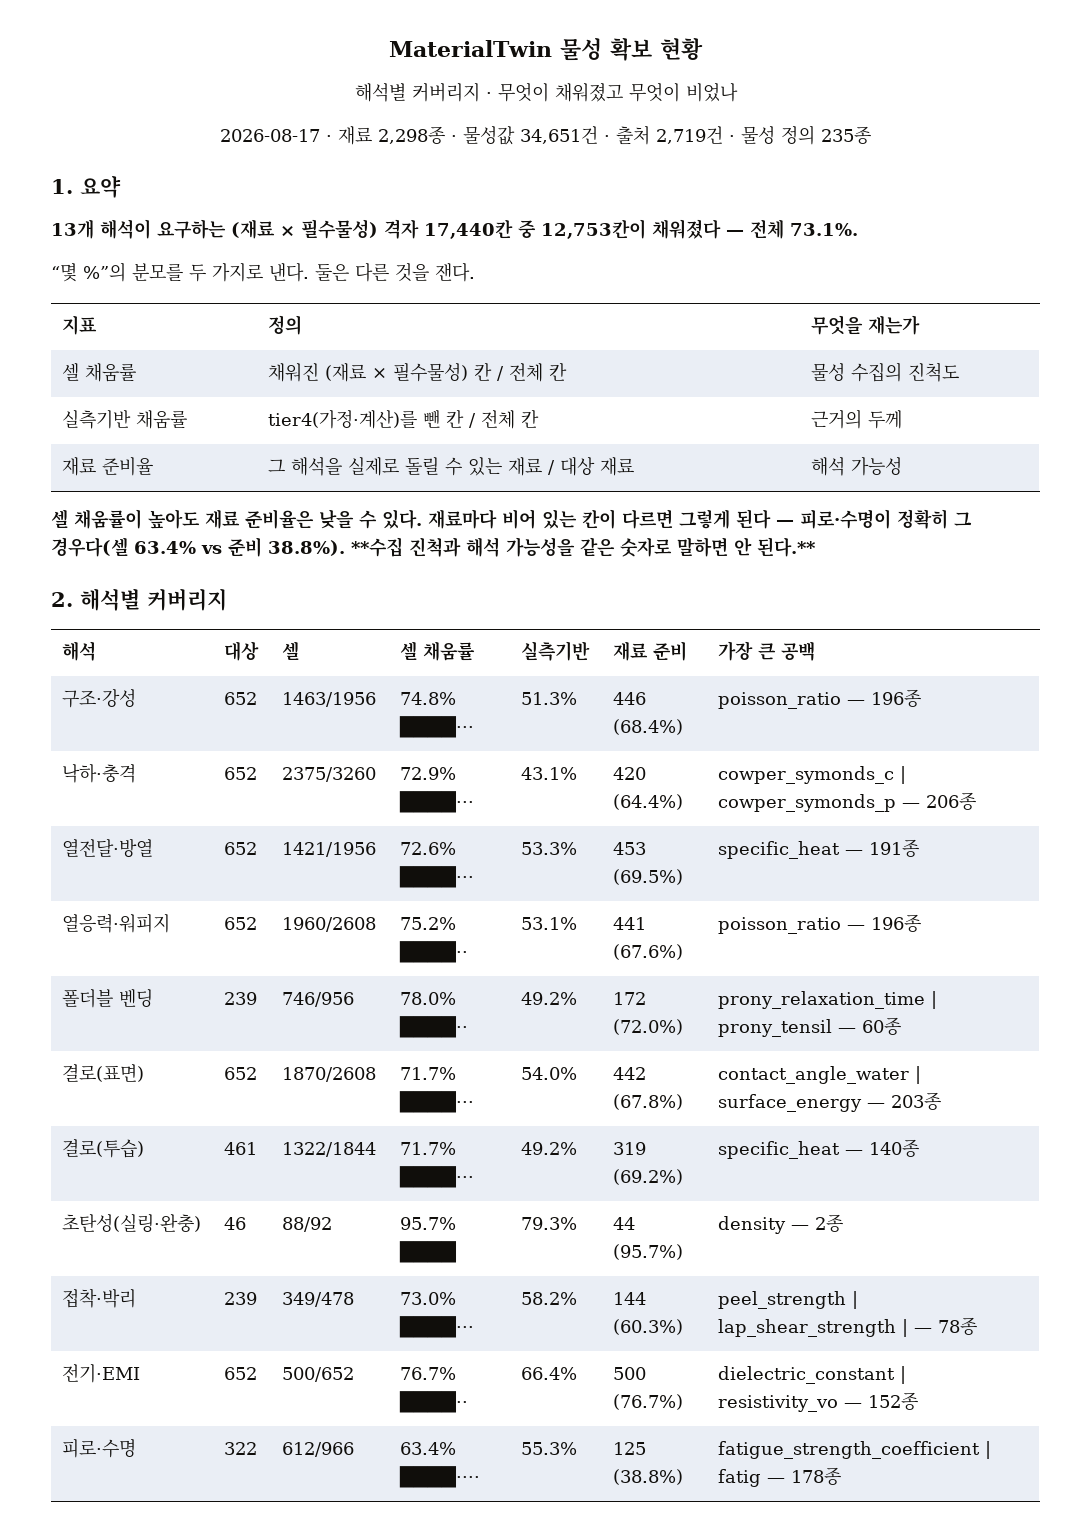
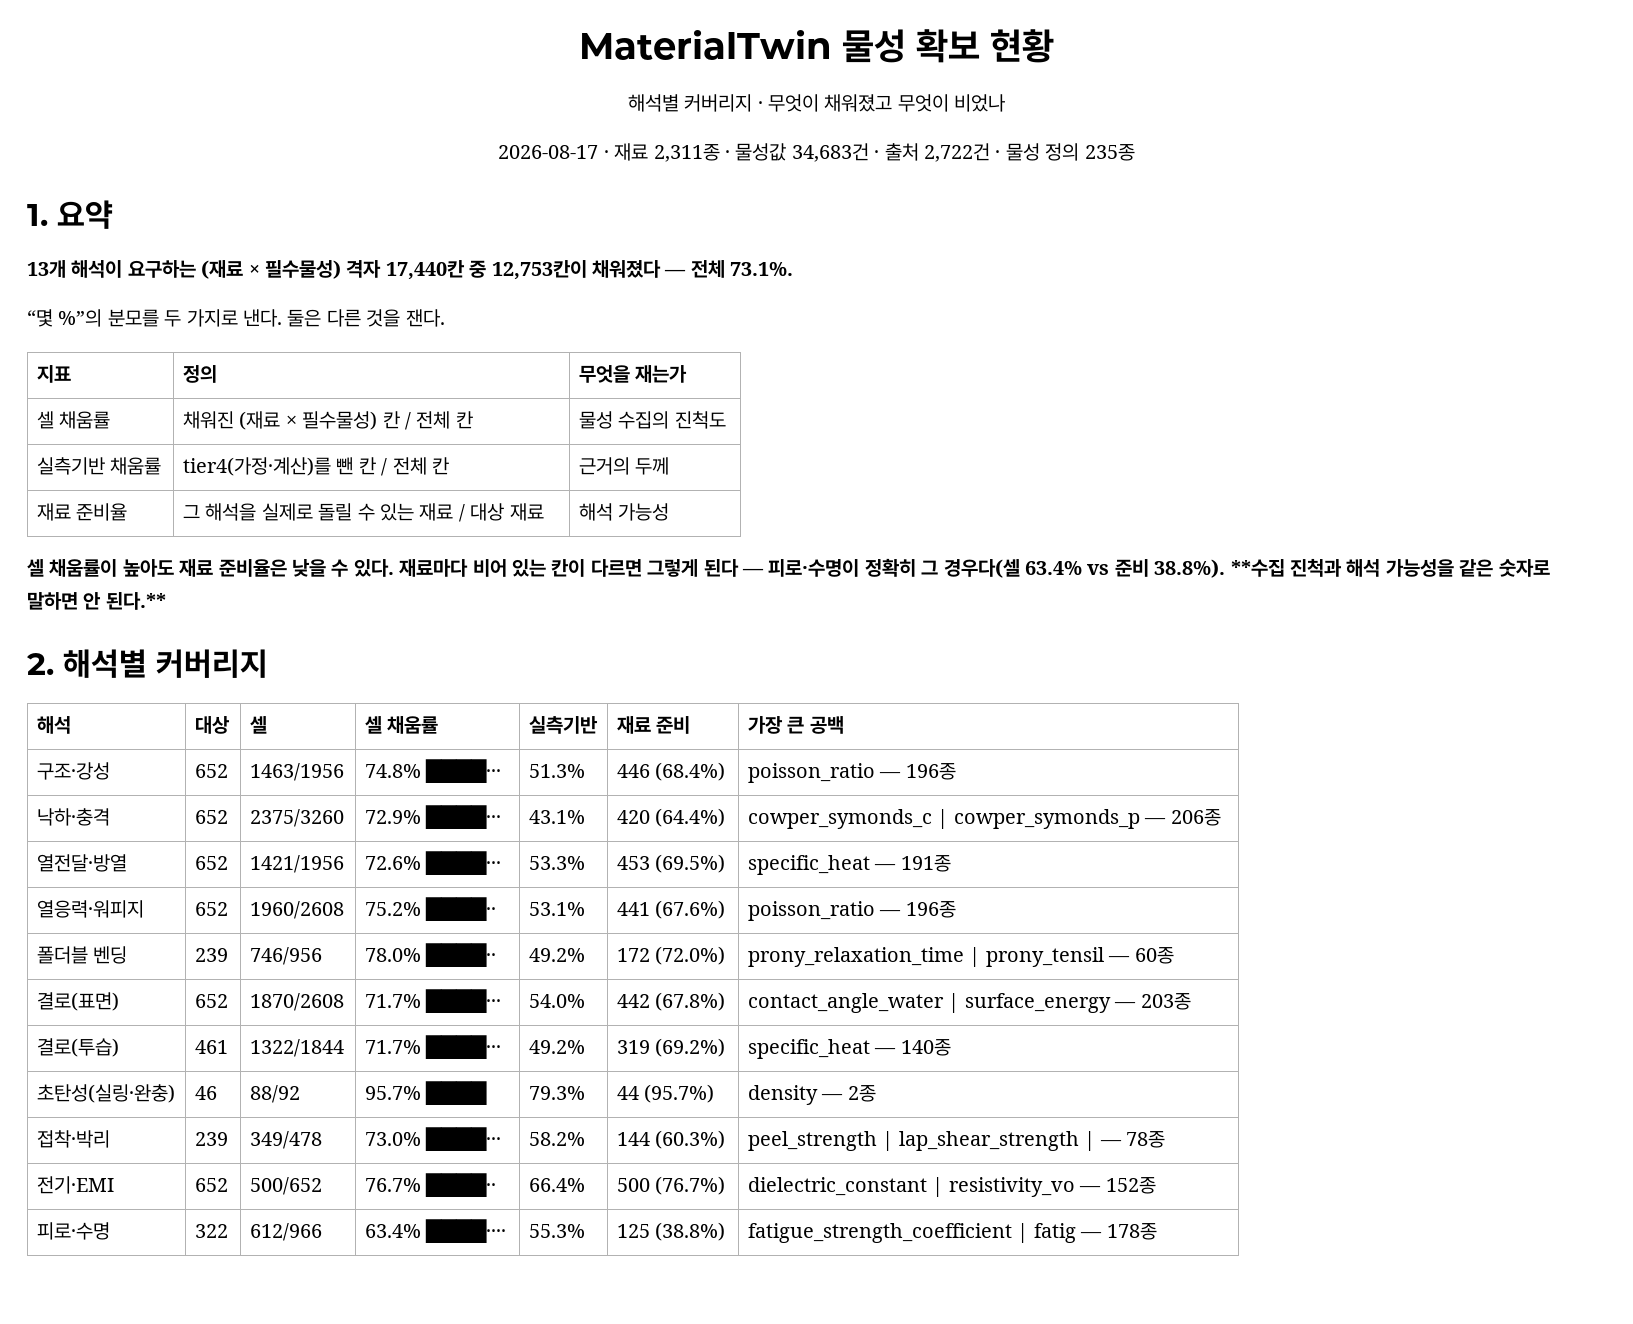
[378,126,445,144] 2,298종 -> [653,144,720,162] 2,311종
[520,126,598,144] 34,651건 -> [791,143,869,162] 34,683건
[656,126,723,144] 2,719건 -> [923,143,990,162] 2,722건

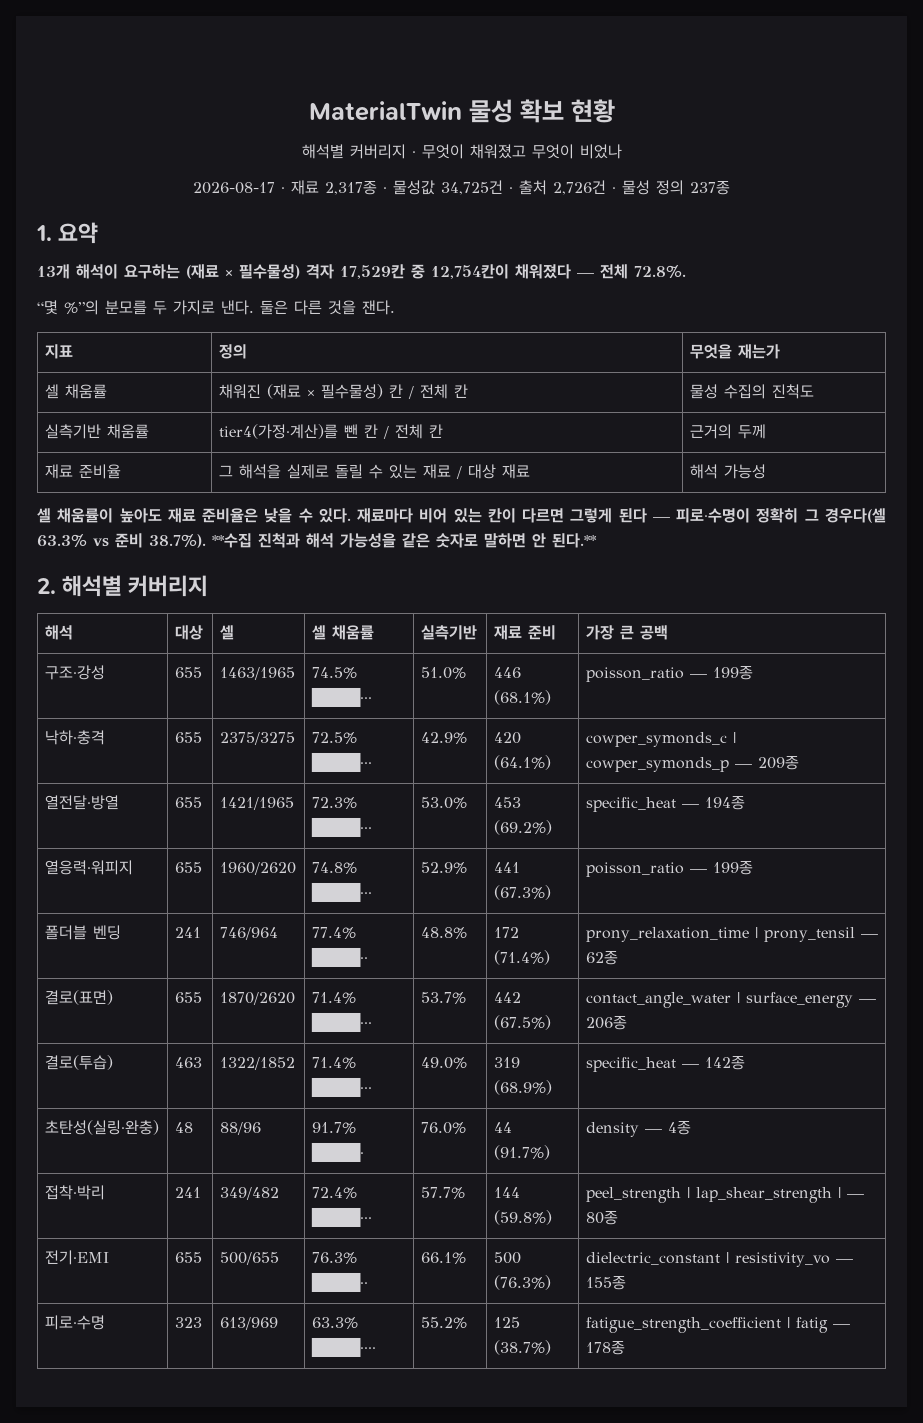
[653,144,720,162] 2,311종 -> [325,181,377,195] 2,317종
[791,143,869,162] 34,683건 -> [441,180,503,195] 34,725건
[923,143,990,162] 2,722건 -> [553,180,606,195] 2,726건
[1084,144,1135,161] 235종 -> [690,181,730,195] 237종
[385,260,587,280] 17,440칸 중 12,753칸이 -> [340,264,509,279] 17,529칸 중 12,754칸이
[730,262,794,276] 73.1%. -> [634,265,686,278] 72.8%.
[1024,561,1082,575] 63.4% -> [37,534,87,547] 63.3%
[1154,559,1226,578] 38.8%). -> [149,534,206,548] 38.7%).
[194,764,228,778] [249,763,344,781] [364,759,502,783] [528,764,585,778] 652 | 1463/1956 | 74.8% ████··· | 51.3% -> [174,667,202,678] [219,667,295,680] [311,667,357,679] [310,687,372,707] [420,667,466,679] 655 | 1463/1965 | 74.5% ████··· | 51.0%
[655,762,726,781] [747,763,956,783] (68.4%) | poisson_ratio — 196종 -> [493,690,551,705] [585,666,753,682] (68.1%) | poisson_ratio — 199종
[194,810,228,824] [249,809,344,827] [364,805,502,829] [528,810,585,824] 652 | 2375/3260 | 72.9% ████··· | 43.1% -> [174,732,202,743] [219,732,295,745] [311,732,357,744] [310,752,372,772] [420,732,467,744] 655 | 2375/3275 | 72.5% ████··· | 42.9%
[655,808,726,827] (64.4%) -> [493,755,551,770] (64.1%)
[1170,809,1221,826] 206종 -> [757,756,799,770] 209종
[194,856,228,870] [249,855,344,873] [364,851,502,875] [528,856,585,870] 652 | 1421/1956 | 72.6% ████··· | 53.3% -> [174,797,202,808] [219,797,294,810] [311,797,357,809] [310,817,372,837] [420,797,467,809] 655 | 1421/1965 | 72.3% ████··· | 53.0%
[655,854,726,873] [747,855,951,875] (69.5%) | specific_heat — 191종 -> [493,820,552,835] [585,796,745,812] (69.2%) | specific_heat — 194종
[194,902,228,916] [249,901,344,919] [364,897,497,921] [528,902,585,916] 652 | 1960/2608 | 75.2% ████·· | 53.1% -> [174,862,202,873] [219,862,296,875] [311,862,357,874] [310,882,372,902] [420,862,467,874] 655 | 1960/2620 | 74.8% ████··· | 52.9%
[655,900,726,919] [747,901,956,921] (67.6%) | poisson_ratio — 196종 -> [493,885,551,900] [585,861,753,877] (67.3%) | poisson_ratio — 199종
[194,948,228,962] [249,947,322,965] [364,943,497,967] [528,948,585,962] 239 | 746/956 | 78.0% ████·· | 49.2% -> [174,927,201,938] [219,927,278,940] [311,927,356,939] [310,947,368,967] [420,927,467,939] 241 | 746/964 | 77.4% ████·· | 48.8%
[655,946,726,965] (72.0%) -> [493,950,550,965] (71.4%)
[1134,947,1174,964] 60종 -> [585,951,618,965] 62종
[194,994,228,1008] [249,993,344,1011] [364,989,502,1013] [528,994,585,1008] 652 | 1870/2608 | 71.7% ████··· | 54.0% -> [174,992,202,1003] [219,992,295,1005] [311,992,356,1004] [310,1012,372,1032] [420,992,466,1004] 655 | 1870/2620 | 71.4% ████··· | 53.7%
[655,992,726,1011] (67.8%) -> [493,1015,551,1030] (67.5%)
[1140,993,1191,1010] 203종 -> [585,1016,627,1030] 206종
[194,1040,228,1054] [249,1039,344,1057] [364,1035,502,1059] [528,1040,585,1054] 461 | 1322/1844 | 71.7% ████··· | 49.2% -> [174,1057,202,1068] [219,1057,295,1070] [311,1057,356,1069] [310,1077,372,1097] [420,1057,467,1069] 463 | 1322/1852 | 71.4% ████··· | 49.0%
[655,1038,726,1057] [747,1039,951,1059] (69.2%) | specific_heat — 140종 -> [493,1080,552,1095] [585,1056,745,1072] (68.9%) | specific_heat — 142종
[194,1086,217,1100] [249,1085,300,1103] [364,1081,488,1105] [528,1086,585,1100] 46 | 88/92 | 95.7% ████ | 79.3% -> [174,1122,193,1133] [219,1122,261,1135] [311,1122,356,1134] [310,1142,364,1162] [420,1122,466,1134] 48 | 88/96 | 91.7% ████· | 76.0%
[644,1084,715,1103] (95.7%) -> [493,1145,550,1160] (91.7%)
[847,1085,876,1102] 2종 -> [667,1121,691,1135] 4종
[194,1132,228,1146] [249,1131,322,1149] [364,1127,502,1151] [528,1132,585,1146] 239 | 349/478 | 73.0% ████··· | 58.2% -> [174,1187,201,1198] [219,1187,279,1200] [311,1187,357,1199] [310,1207,372,1227] [420,1187,465,1199] 241 | 349/482 | 72.4% ████··· | 57.7%
[655,1130,726,1149] (60.3%) -> [493,1210,552,1225] (59.8%)
[1125,1131,1165,1148] 78종 -> [585,1211,618,1225] 80종
[194,1178,228,1192] [249,1177,322,1195] [364,1173,497,1197] [528,1178,585,1192] 652 | 500/652 | 76.7% ████·· | 66.4% -> [174,1252,202,1263] [219,1252,279,1265] [311,1252,357,1264] [310,1272,368,1292] [420,1252,466,1264] 655 | 500/655 | 76.3% ████·· | 66.1%
[655,1176,726,1195] (76.7%) -> [493,1275,551,1290] (76.3%)
[1105,1177,1156,1194] 152종 -> [585,1276,626,1290] 155종
[194,1224,228,1238] [249,1223,322,1241] [364,1224,421,1238] 322 | 612/966 | 63.4% -> [174,1317,202,1328] [219,1317,278,1330] [311,1317,358,1329] 323 | 613/969 | 63.3%
[528,1224,585,1238] 55.3% -> [420,1317,467,1329] 55.2%
[655,1222,726,1241] (38.8%) -> [493,1340,551,1355] (38.7%)

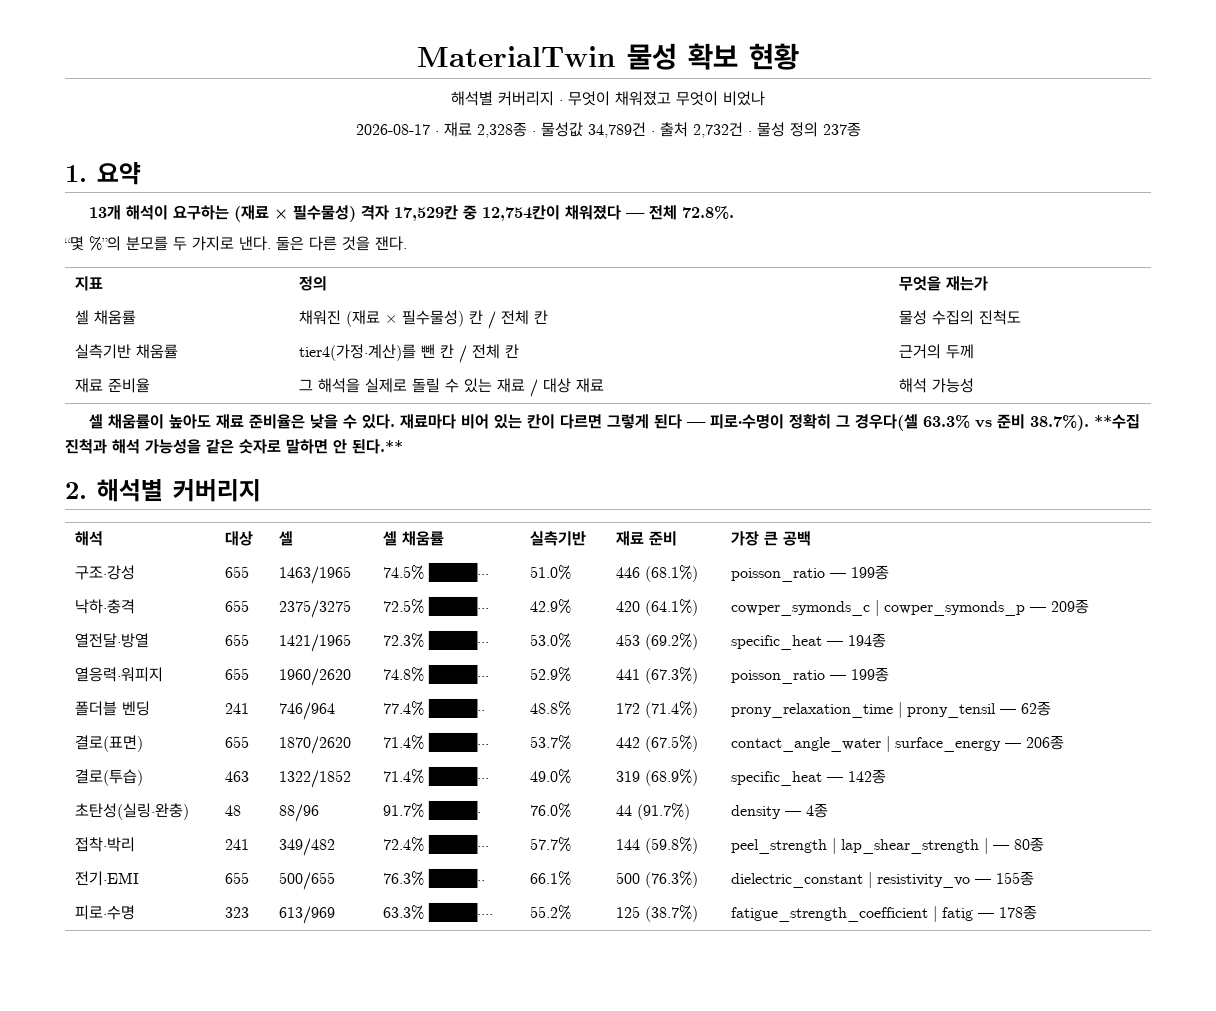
[325,181,377,195] 2,317종 -> [476,123,527,138] 2,328종
[441,180,503,195] 34,725건 -> [587,122,646,138] 34,789건
[553,180,606,195] 2,726건 -> [692,122,743,138] 2,732건

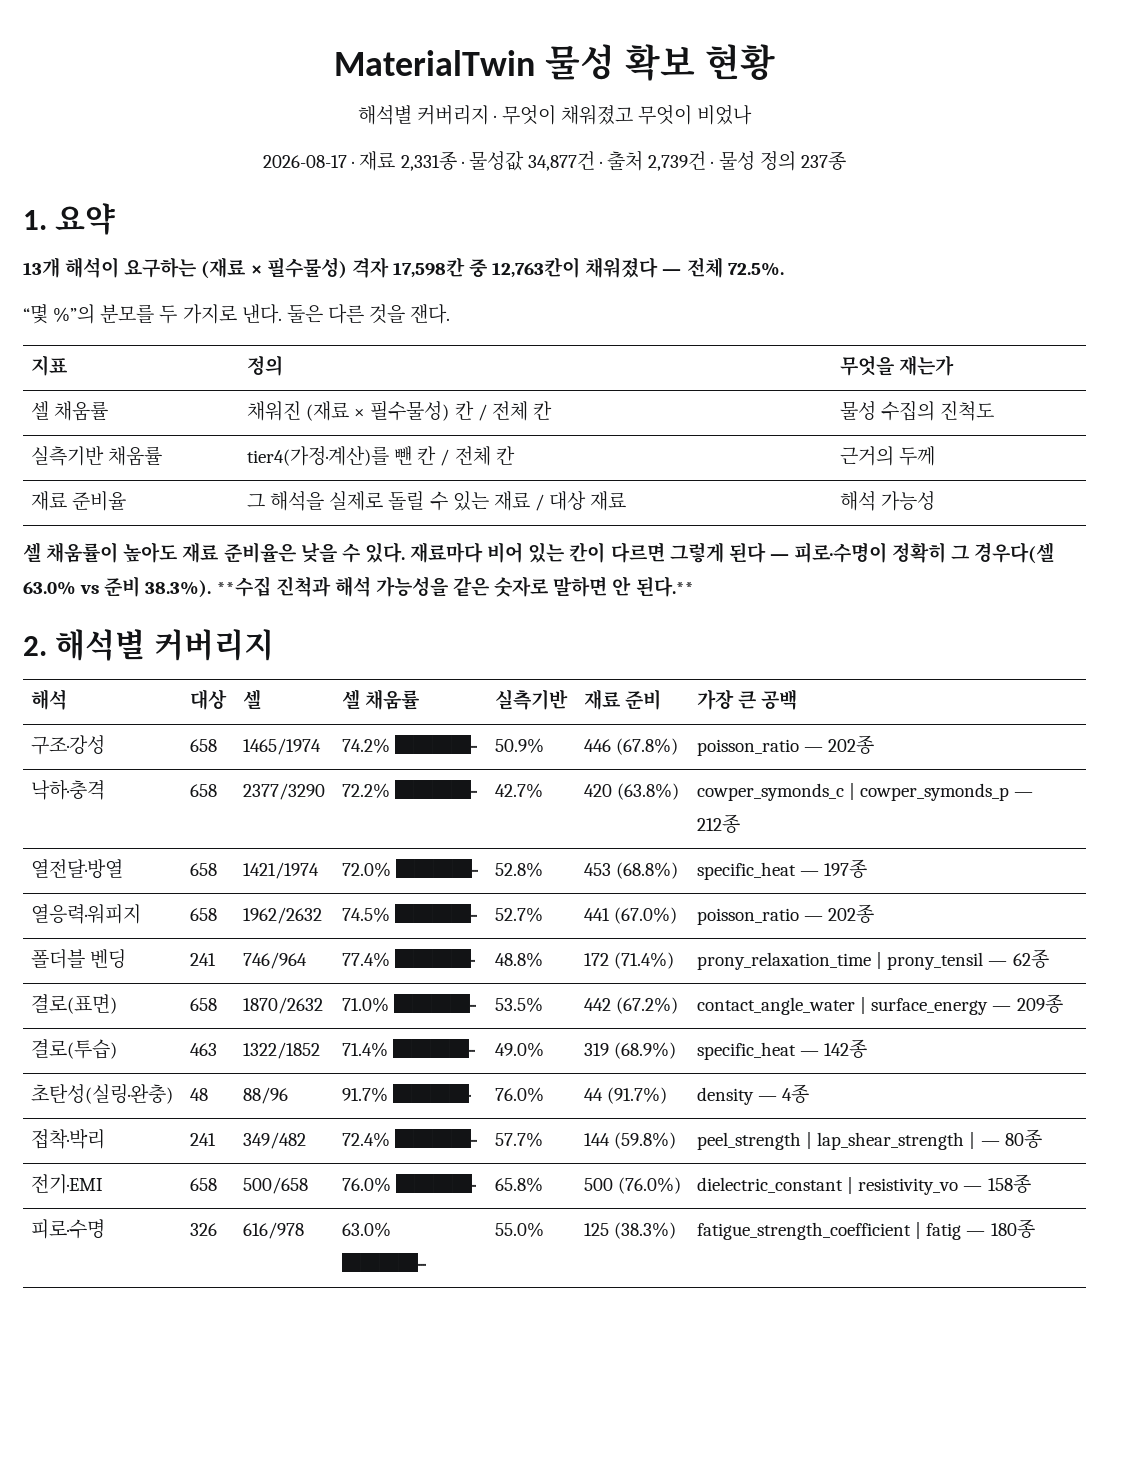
[476,123,527,138] 2,328종 -> [400,151,457,171] 2,331종
[587,122,646,138] 34,789건 -> [527,151,595,171] 34,877건
[692,122,743,138] 2,732건 -> [648,151,707,171] 2,739건
[394,205,561,221] 17,529칸 중 12,754칸이 -> [392,257,581,278] 17,598칸 중 12,763칸이
[682,206,735,219] 72.8%. -> [727,262,784,276] 72.5%.
[923,415,971,428] 63.3% -> [23,581,76,595] 63.0%
[1030,415,1090,431] 38.7%). -> [145,580,212,598] 38.3%).
[224,566,249,578] [278,566,351,584] [382,562,489,582] [529,565,571,580] 655 | 1463/1965 | 74.5% ████··· | 51.0% -> [190,739,218,752] [243,738,322,755] [342,735,479,754] [495,738,545,753] 658 | 1465/1974 | 74.2% ████··· | 50.9%
[644,565,698,582] [730,566,889,582] (68.1%) | poisson_ratio — 199종 -> [616,738,679,755] [697,735,875,756] (67.8%) | poisson_ratio — 202종
[224,600,249,612] [278,600,351,618] [382,596,489,616] [529,599,571,614] 655 | 2375/3275 | 72.5% ████··· | 42.9% -> [190,784,218,797] [243,783,326,800] [342,780,479,799] [495,783,544,798] 658 | 2377/3290 | 72.2% ████··· | 42.7%
[644,599,698,616] (64.1%) -> [617,783,680,800] (63.8%)
[1050,600,1089,614] 209종 -> [697,814,741,833] 212종
[224,634,249,646] [278,634,351,652] [382,630,489,650] [529,633,571,648] 655 | 1421/1965 | 72.3% ████··· | 53.0% -> [190,863,218,876] [243,862,320,879] [342,859,480,878] [495,862,544,877] 658 | 1421/1974 | 72.0% ████··· | 52.8%
[644,633,698,650] [730,634,886,650] (69.2%) | specific_heat — 194종 -> [616,862,679,879] [697,859,868,880] (68.8%) | specific_heat — 197종
[224,668,249,680] [278,668,351,686] [382,664,489,684] [529,667,571,682] 655 | 1960/2620 | 74.8% ████··· | 52.9% -> [190,908,218,921] [243,907,323,924] [342,904,479,923] [495,907,544,922] 658 | 1962/2632 | 74.5% ████··· | 52.7%
[644,667,698,684] [730,668,889,684] (67.3%) | poisson_ratio — 199종 -> [614,907,678,924] [697,904,875,925] (67.0%) | poisson_ratio — 202종
[224,736,249,748] [278,736,351,754] [382,732,489,752] [529,735,571,750] 655 | 1870/2620 | 71.4% ████··· | 53.7% -> [190,998,218,1011] [243,997,324,1014] [342,994,478,1013] [495,997,544,1012] 658 | 1870/2632 | 71.0% ████··· | 53.5%
[644,735,698,752] (67.5%) -> [616,997,679,1014] (67.2%)
[1025,736,1064,750] 206종 -> [1016,994,1063,1013] 209종
[224,872,249,884] [278,872,335,890] [382,868,485,888] [529,871,571,886] 655 | 500/655 | 76.3% ████·· | 66.1% -> [190,1178,218,1191] [243,1177,309,1194] [342,1174,478,1193] [495,1177,544,1192] 658 | 500/658 | 76.0% ████·· | 65.8%
[644,871,698,888] (76.3%) -> [618,1177,682,1194] (76.0%)
[995,872,1034,886] 155종 -> [987,1174,1031,1193] 158종
[224,907,249,918] [278,906,335,924] [382,905,424,920] 323 | 613/969 | 63.3% -> [190,1223,218,1236] [243,1222,305,1239] [342,1222,392,1237] 326 | 616/978 | 63.0%
[529,905,571,920] 55.2% -> [495,1222,545,1237] 55.0%
[644,905,698,922] (38.7%) -> [614,1222,677,1239] (38.3%)
[998,906,1037,920] 178종 -> [990,1219,1035,1238] 180종

